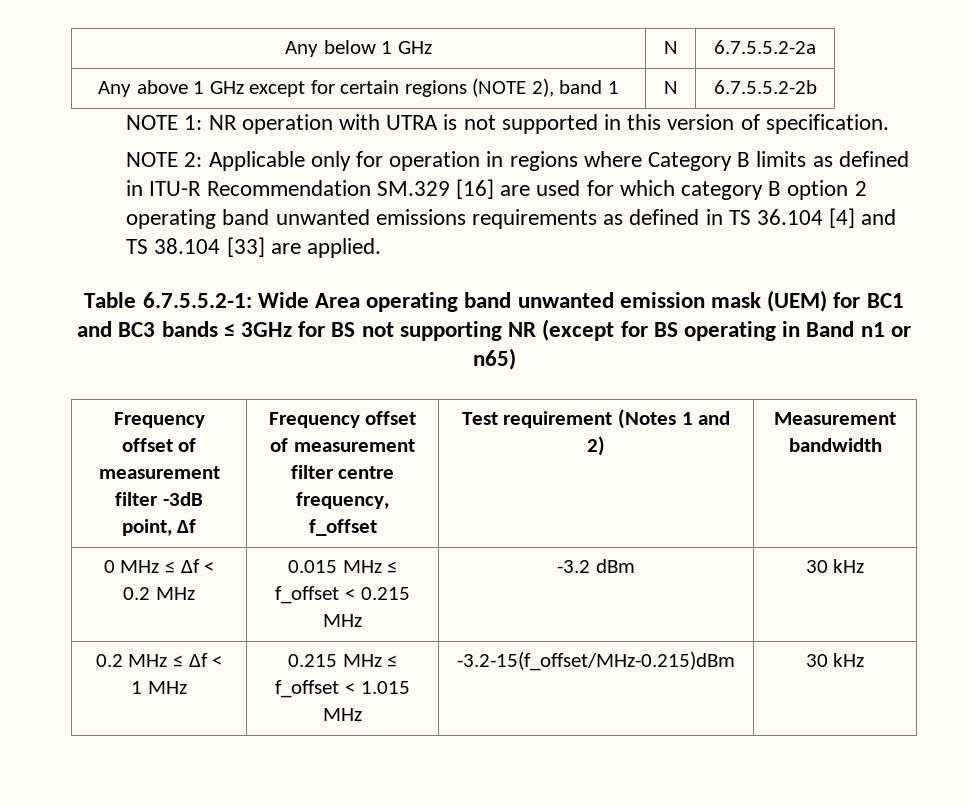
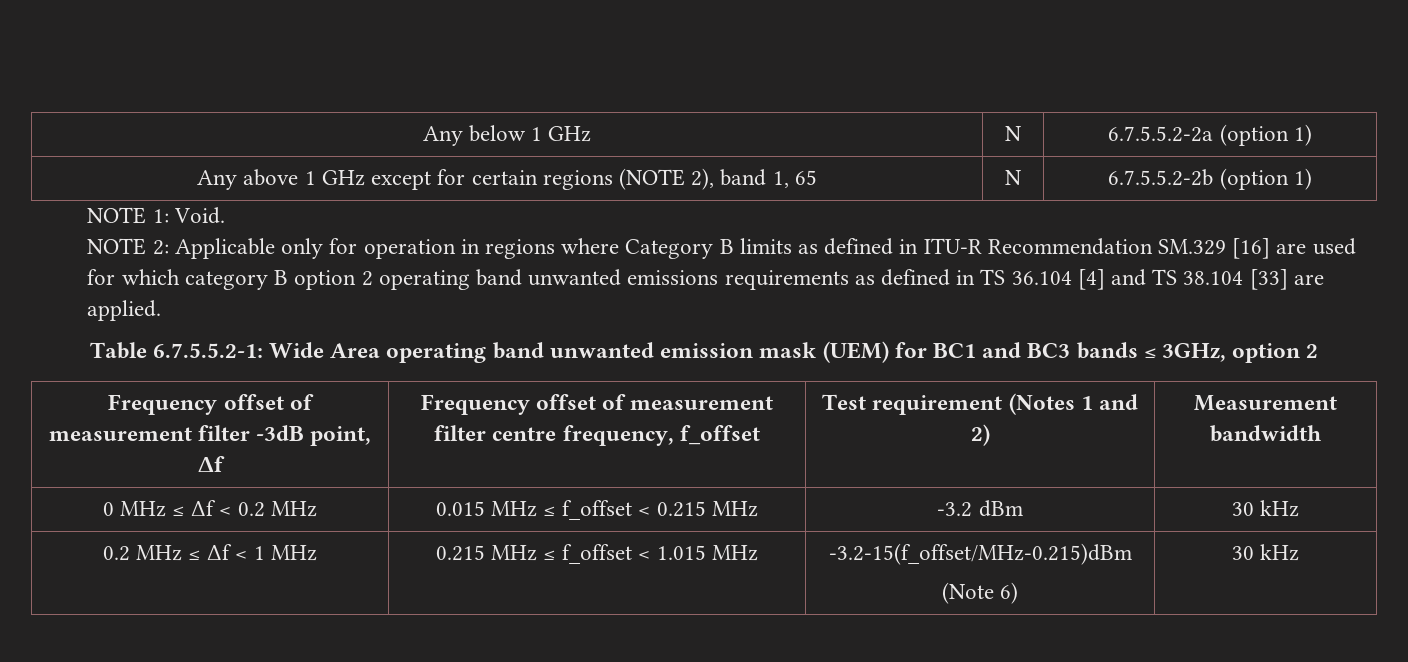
(816, 47) none -> [1219,124,1312,146] (option 1)
[607,81,619,94] 1 -> [772,170,817,188] 1, 65
(817, 87) none -> [1219,168,1312,190] (option 1)
[208,114,889,134] NR operation with UTRA is not supported in this version of specification. -> [173,207,225,224] Void.
[241,319,911,341] [472,348,516,370] 3GHz for BS not supporting NR (except for BS operating in Band n1 or n65) -> [1161,343,1319,363] 3GHz, option 2
(735, 661) none -> [941,582,1019,604] // (Note 6)

